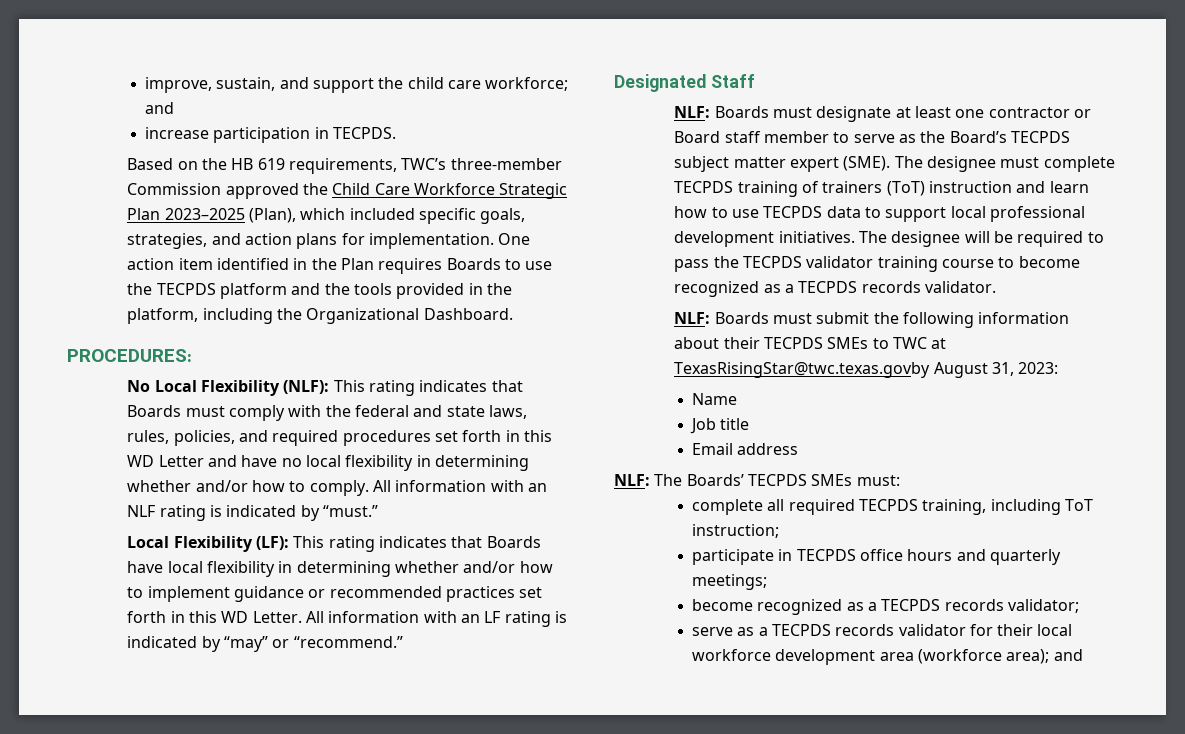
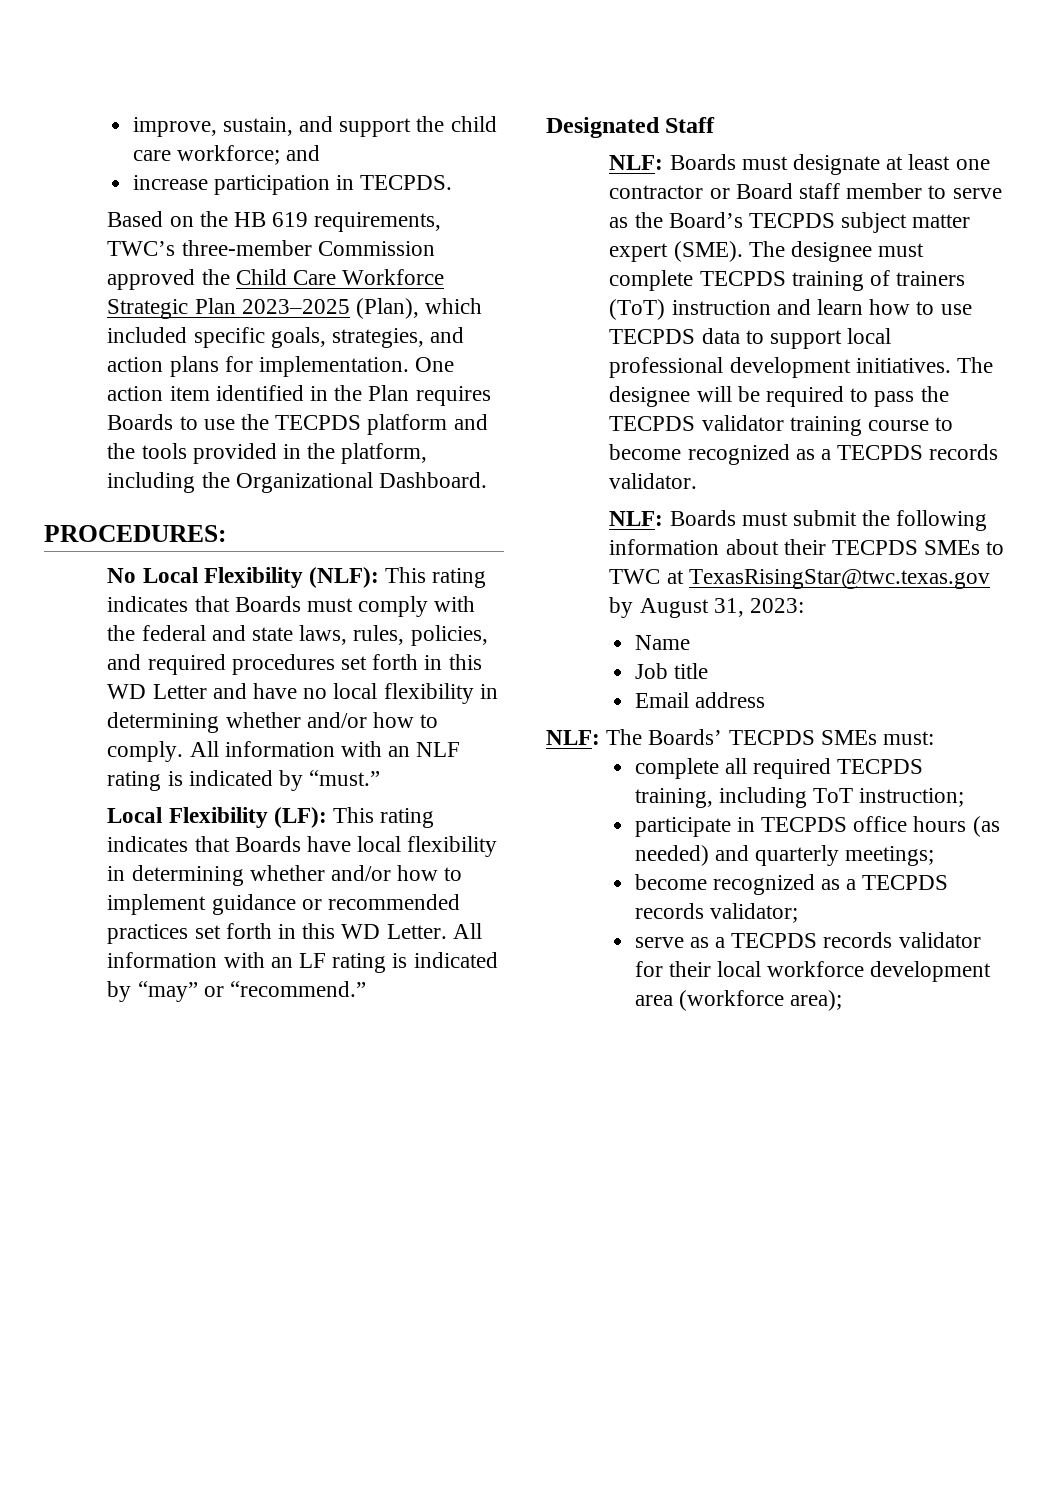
[674,362,931,378] TexasRisingStar@twc.texas.govby -> [688,569,990,589] [609,597,634,618] TexasRisingStar@twc.texas.gov by
(953, 555) none -> [972,816,1000,837] [634,845,709,866] (as needed)
[1053,649,1083,661] and -> (843, 1000) none

